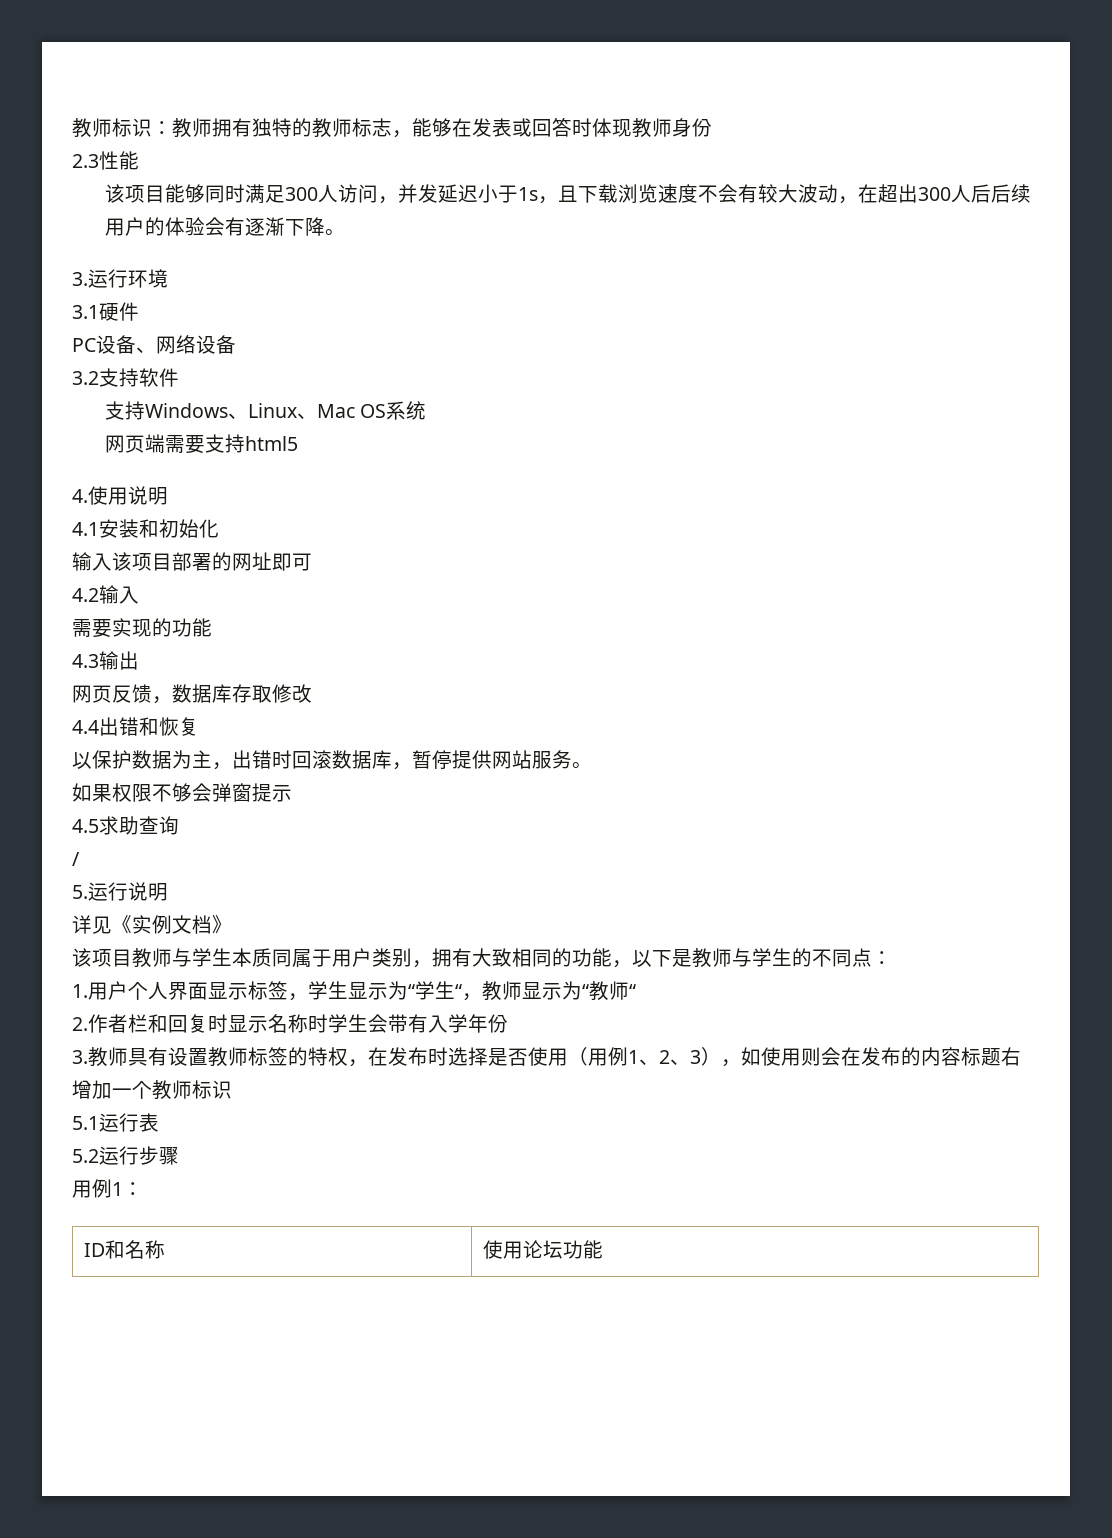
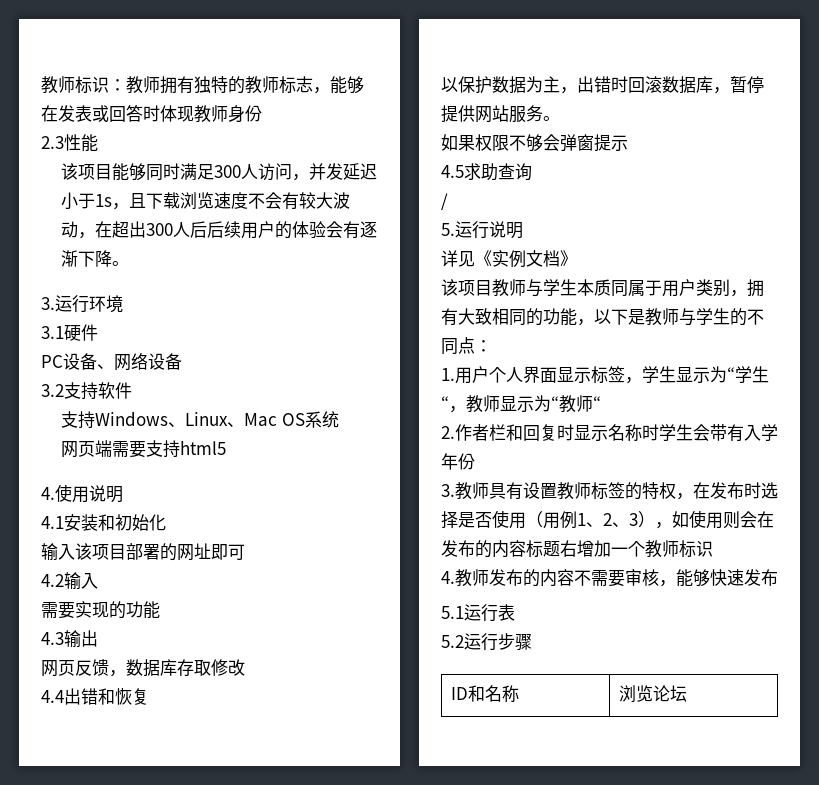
(232, 1089) none -> [441,569,778,587] // 4.教师发布的内容不需要审核，能够快速发布
[72,1179,143,1198] // 用例1： -> (532, 642) none
[482,1240,603,1259] 使用论坛功能 -> [619,685,688,702] 浏览论坛

